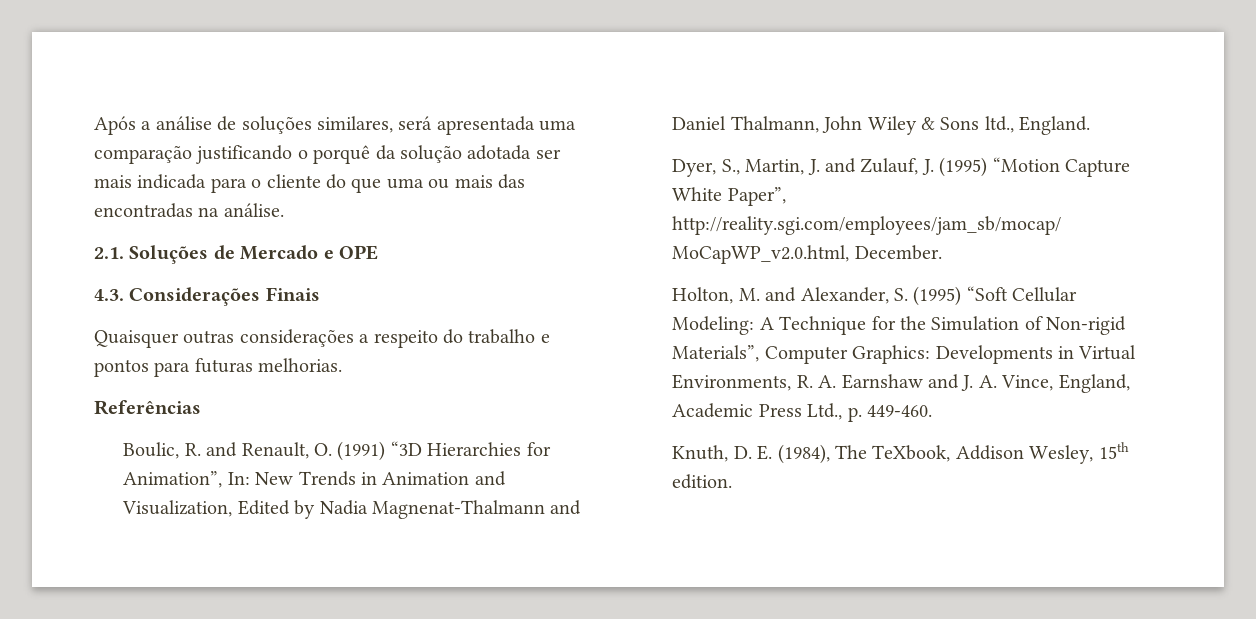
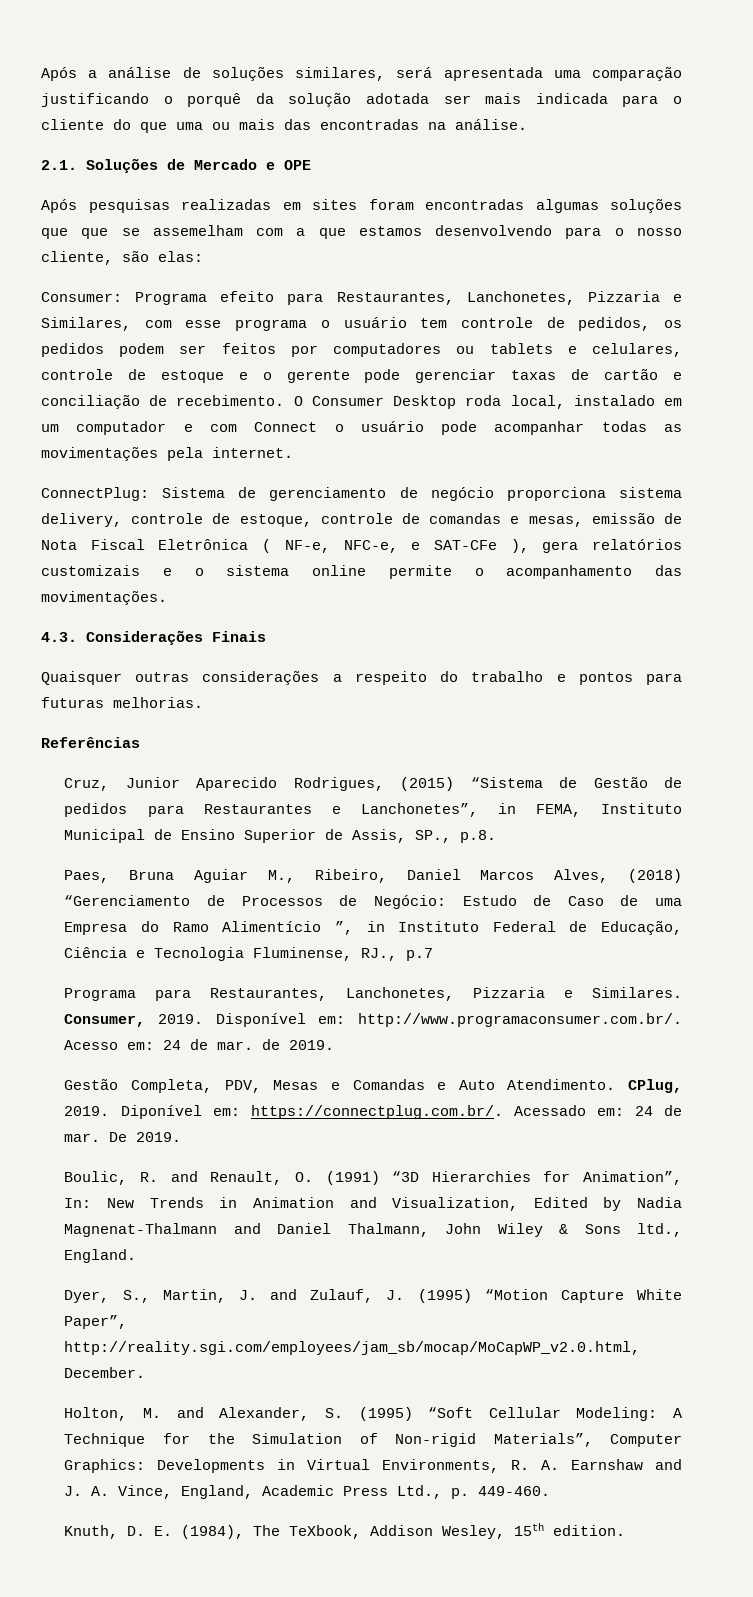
(378, 252) none -> [41,199,682,213] [41,225,682,239] [41,251,203,265] [41,291,682,305] [41,317,682,331] [41,343,682,357] [41,369,682,383] [41,395,682,409] [41,421,682,435] [41,447,293,461] [41,487,682,501] [41,513,682,527] [41,539,682,553] [41,565,682,579] [41,591,167,605] // Após pesquisas realizadas em sites foram encontradas algumas soluções que que se assemelham com a que estamos desenvolvendo para o nosso cliente, são elas: // Consumer: Programa efeito para Restaurantes, Lanchonetes, Pizzaria e Similares, com esse programa o usuário tem controle de pedidos, os pedidos podem ser feitos por computadores ou tablets e celulares, controle de estoque e o gerente pode gerenciar taxas de cartão e conciliação de recebimento. O Consumer Desktop roda local, instalado em um computador e com Connect o usuário pode acompanhar todas as movimentações pela internet. // ConnectPlug: Sistema de gerenciamento de negócio proporciona sistema delivery, controle de estoque, controle de comandas e mesas, emissão de Nota Fiscal Eletrônica ( NF-e, NFC-e, e SAT-CFe ), gera relatórios customizais e o sistema online permite o acompanhamento das movimentações.
(201, 407) none -> [64,777,682,791] [64,803,682,817] [64,829,497,843] [64,869,682,883] [64,895,682,909] [64,921,682,935] [64,947,434,961] [64,987,682,1001] [64,1013,682,1027] [64,1039,335,1050] [64,1079,682,1093] [64,1105,682,1119] [64,1132,182,1142] // Cruz, Junior Aparecido Rodrigues, (2015) “Sistema de Gestão de pedidos para Restaurantes e Lanchonetes”, in FEMA, Instituto Municipal de Ensino Superior de Assis, SP., p.8. // Paes, Bruna Aguiar M., Ribeiro, Daniel Marcos Alves, (2018) “Gerenciamento de Processos de Negócio: Estudo de Caso de uma Empresa do Ramo Alimentício ”, in Instituto Federal de Educação, Ciência e Tecnologia Fluminense, RJ., p.7 // Programa para Restaurantes, Lanchonetes, Pizzaria e Similares. Consumer, 2019. Disponível em: http://www.programaconsumer.com.br/. Acesso em: 24 de mar. de 2019. // Gestão Completa, PDV, Mesas e Comandas e Auto Atendimento. CPlug, 2019. Diponível em: https://connectplug.com.br/. Acessado em: 24 de mar. De 2019.

